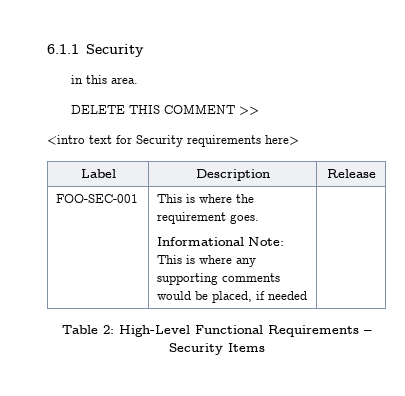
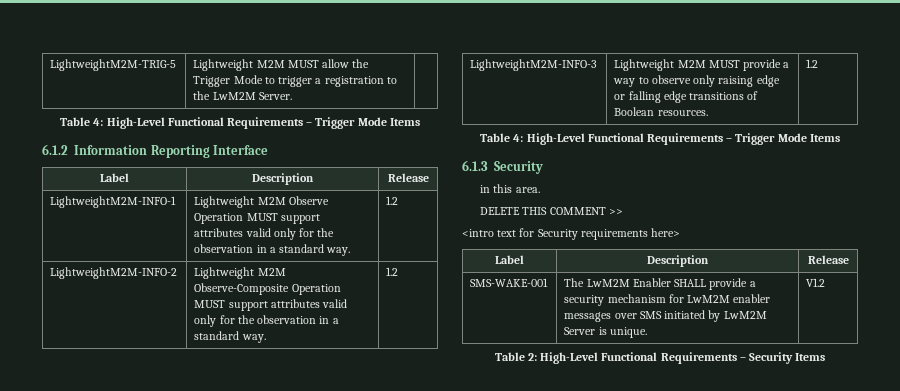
[47,44,79,54] 6.1.1 -> [50,59,177,71] [193,59,370,71] [193,75,397,87] [193,91,292,100] [60,117,420,129] [42,144,269,158] [100,173,129,182] [252,173,314,185] [387,173,429,182] [50,196,177,208] [194,196,329,208] [194,213,320,224] [194,228,335,240] [194,244,351,256] [386,196,399,205] [50,267,178,279] [194,267,286,279] [194,283,341,295] [194,299,348,311] [194,315,339,327] [194,331,266,343] [386,267,399,276] [470,59,598,71] [614,59,790,71] [613,75,780,87] [614,91,759,103] [614,107,708,116] [806,59,819,68] [480,133,840,145] [462,160,488,171] LightweightM2M-TRIG-5 | Lightweight M2M MUST allow the Trigger Mode to trigger a registration to the LwM2M Server. | // Table 4: High-Level Functional Requirements – Trigger Mode Items // 6.1.2 Information Reporting Interface // Label | Description | Release // LightweightM2M-INFO-1 | Lightweight M2M Observe Operation MUST support attributes valid only for the observation in a standard way. | 1.2 // LightweightM2M-INFO-2 | Lightweight M2M Observe-Composite Operation MUST support attributes valid only for the observation in a standard way. | 1.2 // LightweightM2M-INFO-3 | Lightweight M2M MUST provide a way to observe only raising edge or falling edge transitions of Boolean resources. | 1.2 // Table 4: High-Level Functional Requirements – Trigger Mode Items // 6.1.3
[56,194,139,203] [157,194,255,203] [157,212,260,224] [157,237,285,246] [157,255,257,267] [157,273,281,285] [157,291,308,303] FOO-SEC-001 | This is where the requirement goes. // Informational Note: This is where any supporting comments would be placed, if needed | -> [470,278,549,287] [564,278,756,290] [564,294,771,306] [564,310,767,322] [564,327,647,338] [806,278,826,287] SMS-WAKE-001 | The LwM2M Enabler SHALL provide a security mechanism for LwM2M enabler messages over SMS initiated by LwM2M Server is unique. | V1.2

